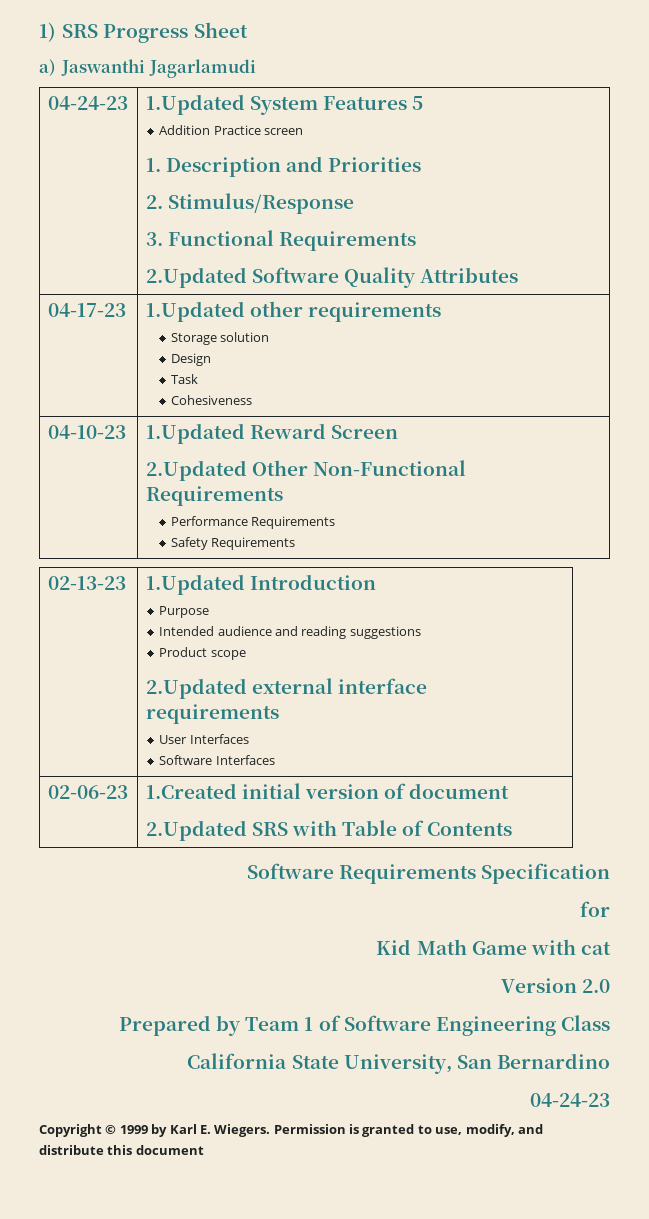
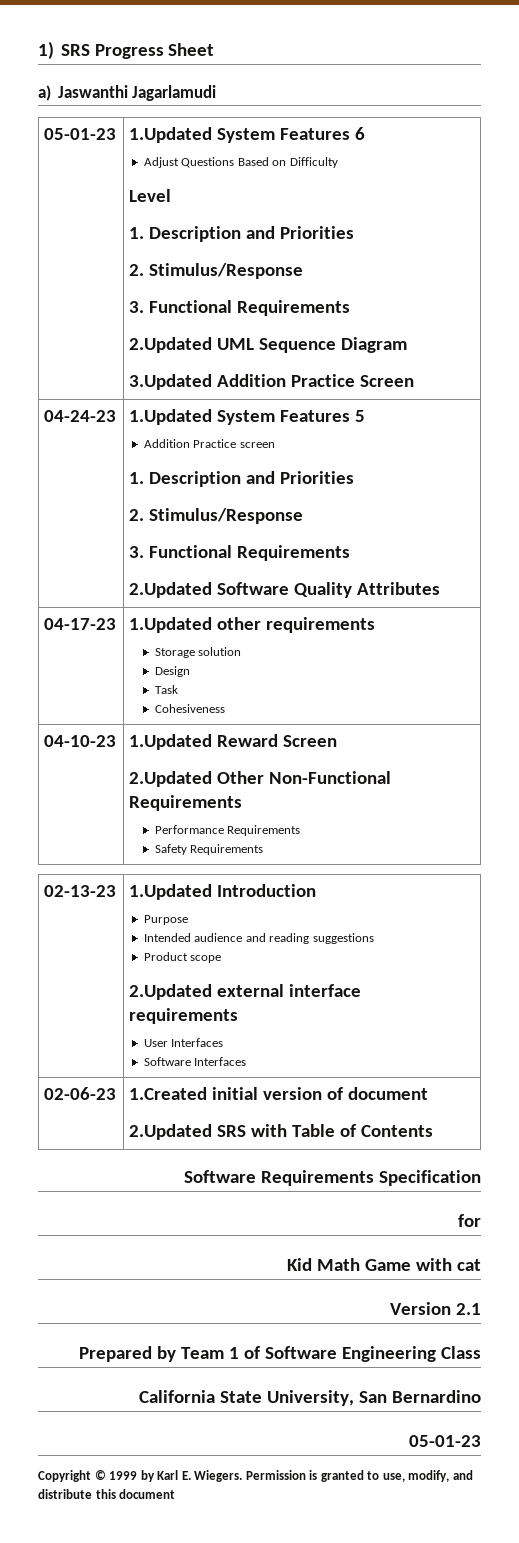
(256, 68) none -> [44,128,117,140] [129,127,366,143] [143,157,338,168] [129,189,172,202] [129,226,355,242] [129,263,304,279] [129,300,351,316] [129,337,408,353] [129,374,415,390] // 05-01-23 | 1.Updated System Features 6 // Adjust Questions Based on Difficulty // Level // 1. Description and Priorities // 2. Stimulus/Response // 3. Functional Requirements // 2.Updated UML Sequence Diagram // 3.Updated Addition Practice Screen
[582,979,610,993] 2.0 -> [456,1303,481,1315] 2.1
[530,1093,610,1107] 04-24-23 -> [409,1435,481,1447] 05-01-23

